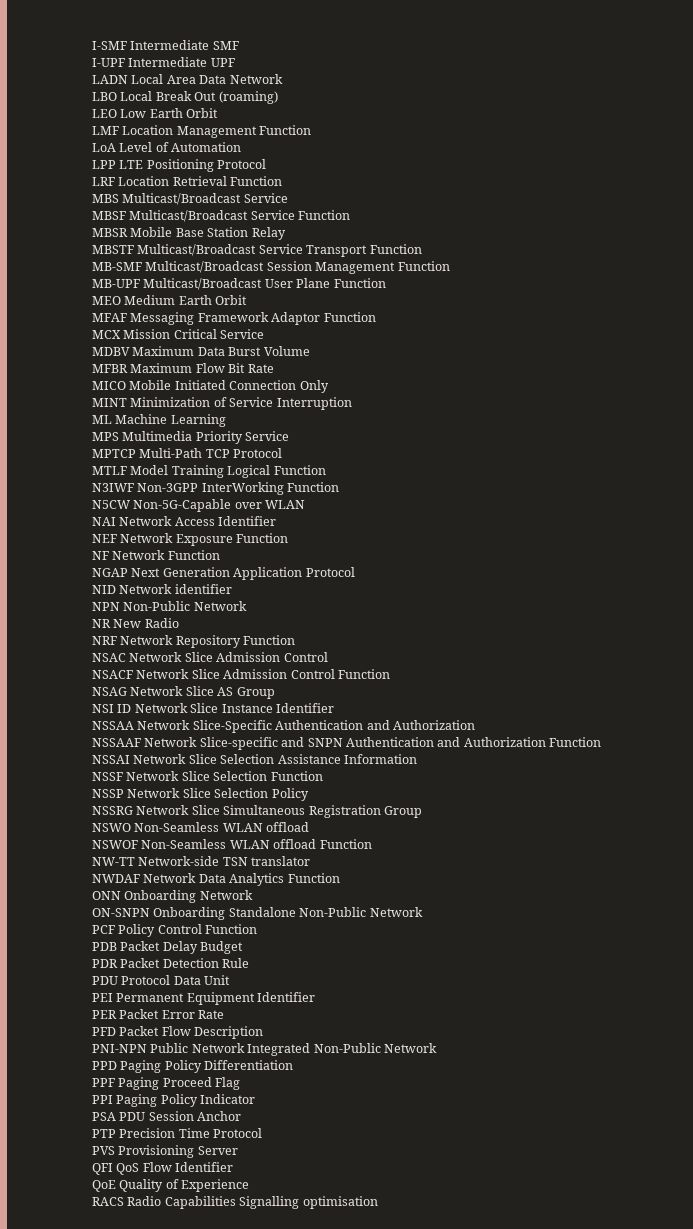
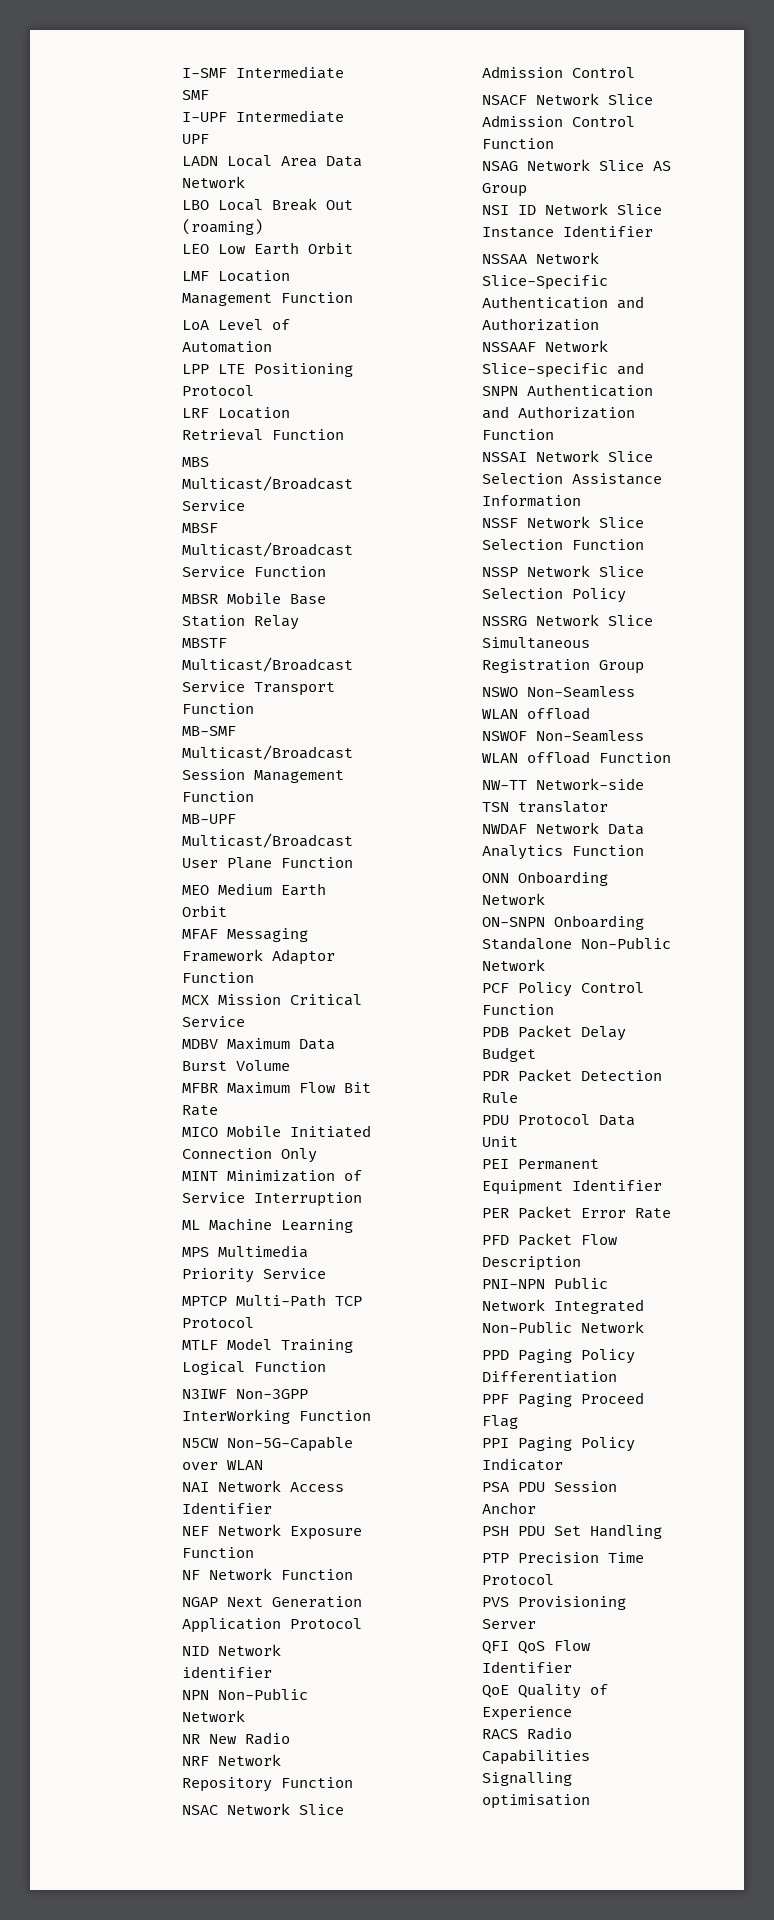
(242, 1116) none -> [482,1524,663,1539] // PSH PDU Set Handling

